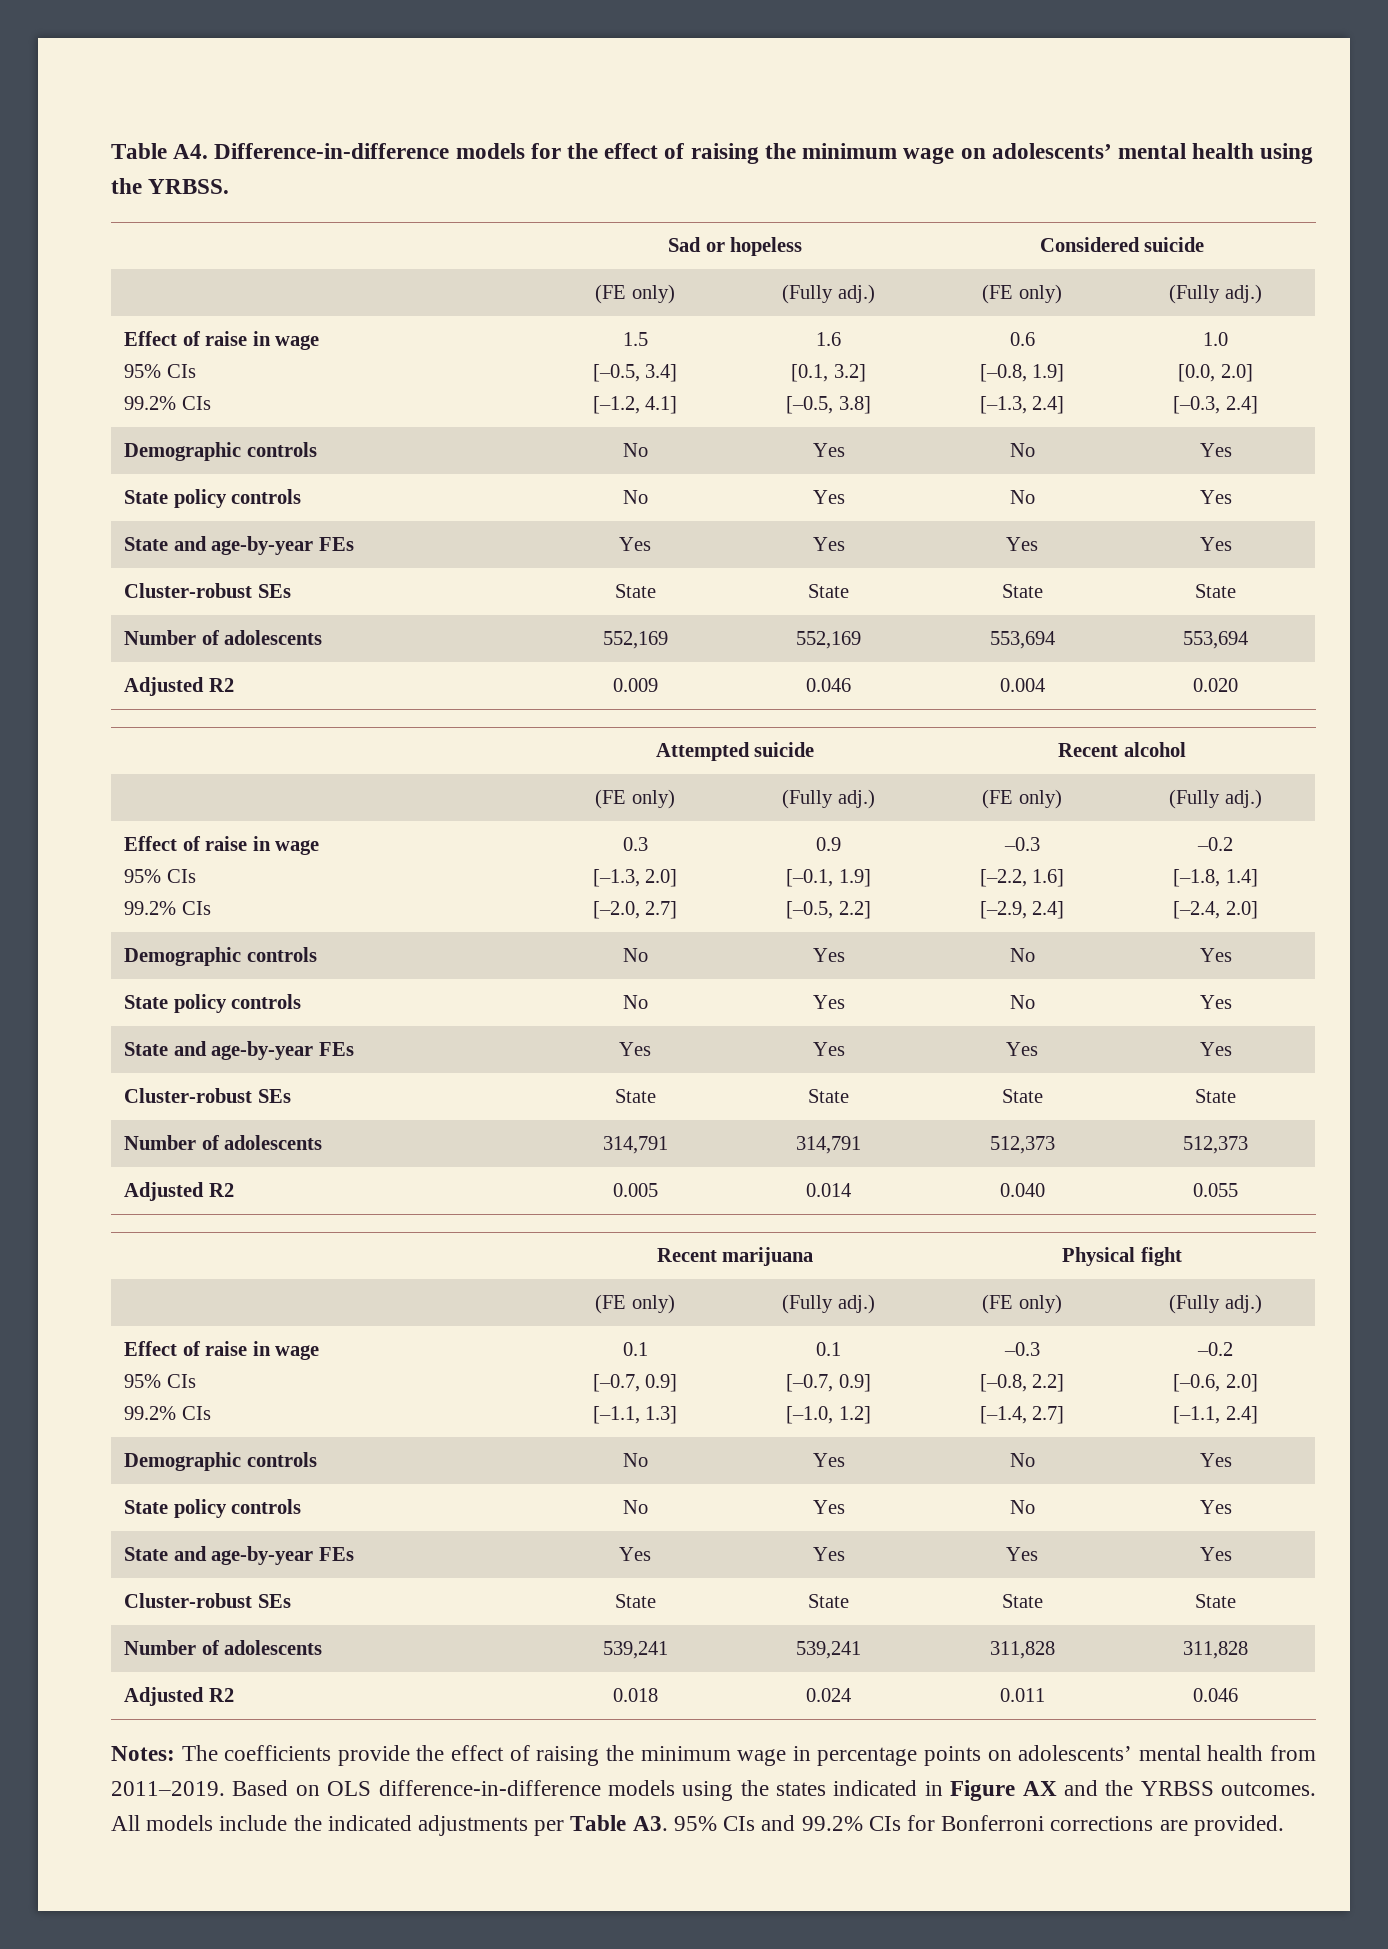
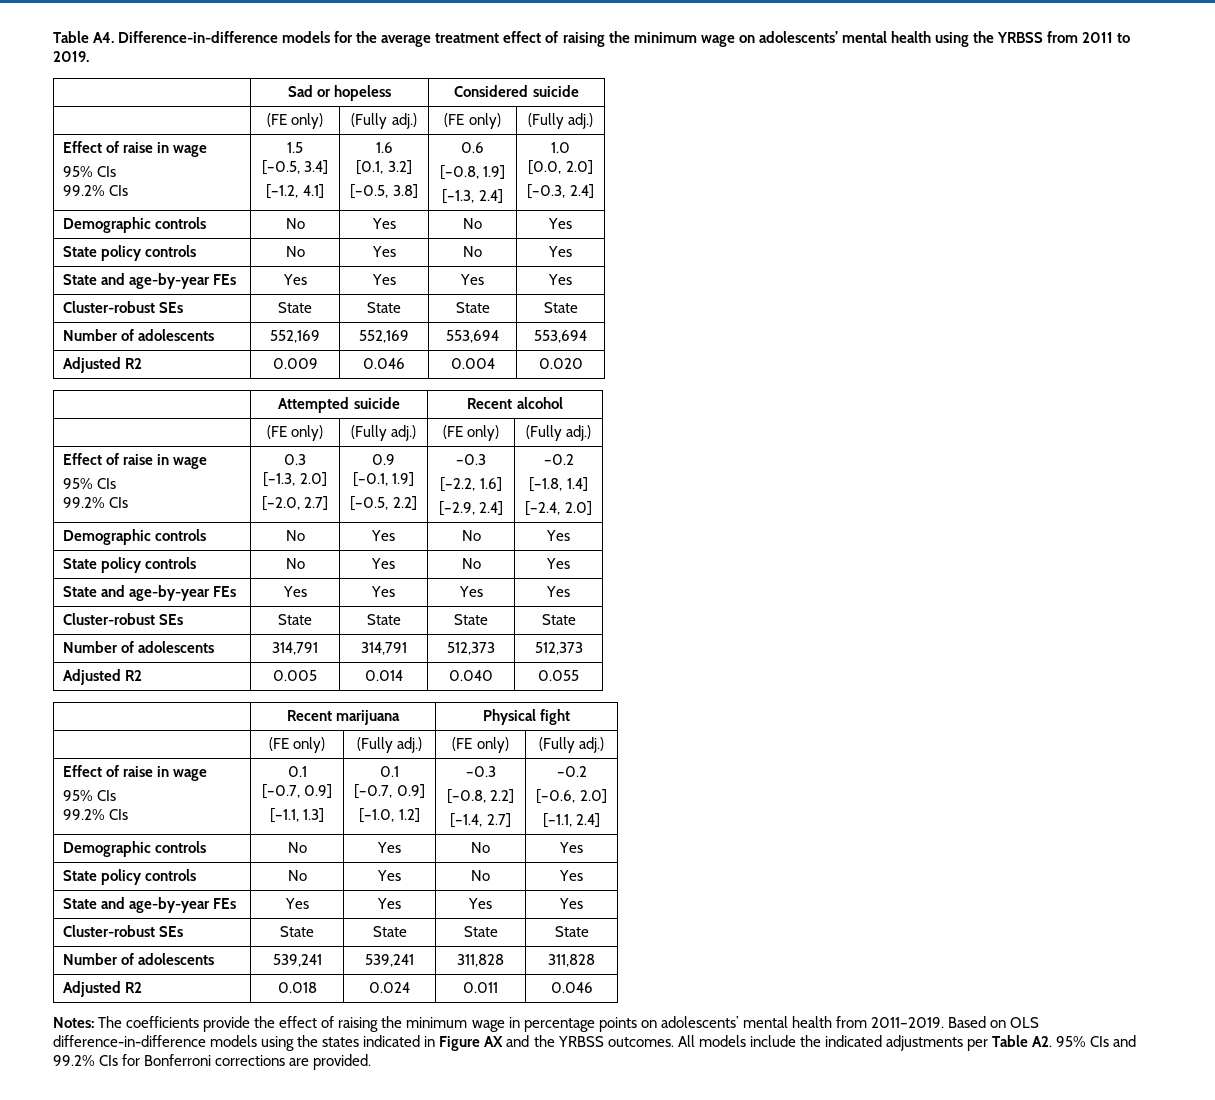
(599, 151) none -> [381,33,500,47] average treatment
[148,179,230,194] YRBSS. -> [996,31,1131,43] [53,51,89,62] YRBSS from 2011 to 2019.
[632,1816,668,1831] A3. -> [1032,1036,1053,1047] A2.

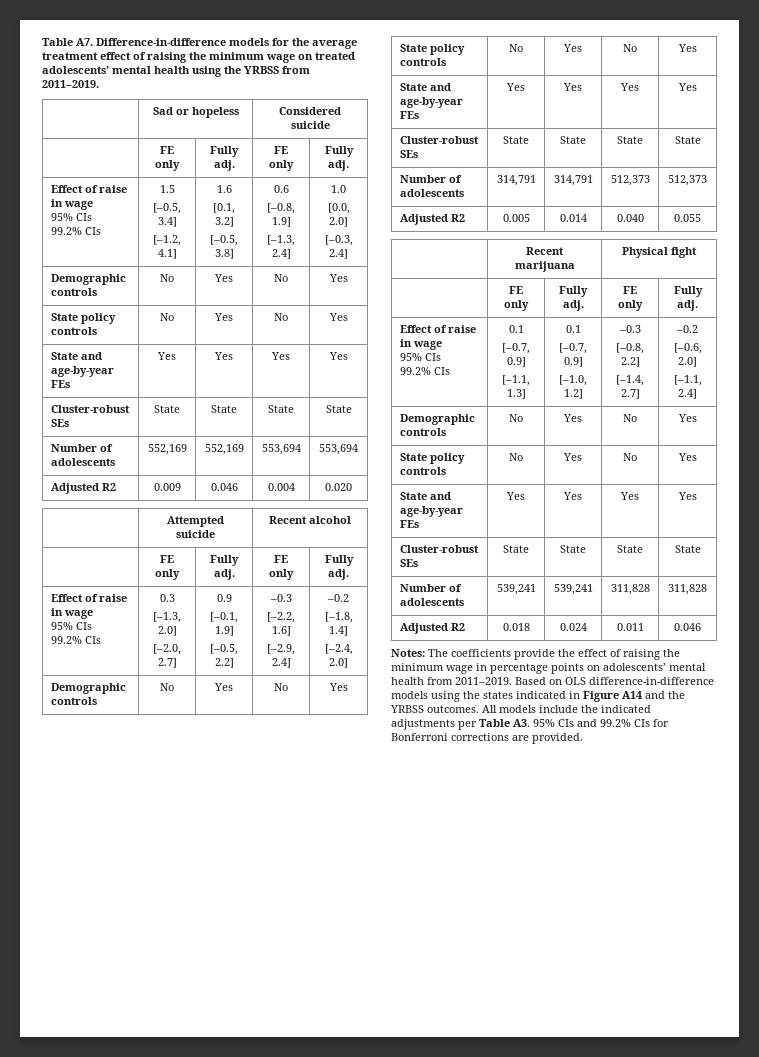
[53,31,115,43] Table A4. -> [42,38,93,46] Table A7.
(755, 39) none -> [315,52,355,60] treated
[1082,32,1131,43] [53,51,89,62] 2011 to 2019. -> [42,80,99,88] 2011–2019.
[266,113,324,129] [351,113,417,129] [444,113,501,129] [527,113,594,129] (FE only) | (Fully adj.) | (FE only) | (Fully adj.) -> [160,146,174,154] [155,160,180,171] [210,146,239,157] [213,160,235,171] [274,146,288,154] [269,160,294,171] [324,146,354,157] [328,160,349,171] FE only | Fully adj. | FE only | Fully adj.
[266,425,324,441] [350,425,417,441] [442,425,500,441] [525,425,592,441] (FE only) | (Fully adj.) | (FE only) | (Fully adj.) -> [160,555,174,563] [155,569,180,580] [210,555,239,566] [213,569,235,580] [274,555,288,563] [269,569,294,580] [324,555,354,566] [328,569,349,580] FE only | Fully adj. | FE only | Fully adj.
[268,737,326,753] [356,737,423,753] [452,737,509,753] [538,737,605,753] (FE only) | (Fully adj.) | (FE only) | (Fully adj.) -> [509,286,523,294] [504,300,529,311] [559,286,588,297] [562,300,584,311] [623,286,637,294] [618,300,643,311] [673,286,703,297] [677,300,698,311] FE only | Fully adj. | FE only | Fully adj.
[484,1036,504,1047] AX -> [622,691,642,699] A14
[1032,1036,1053,1047] A2. -> [513,719,530,727] A3.

